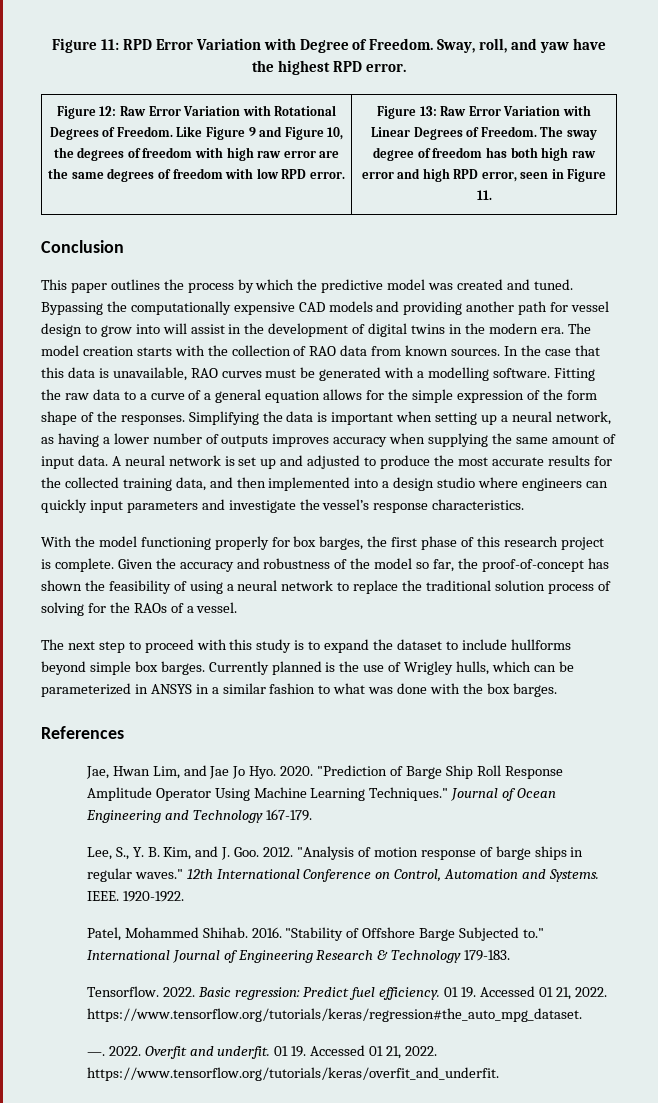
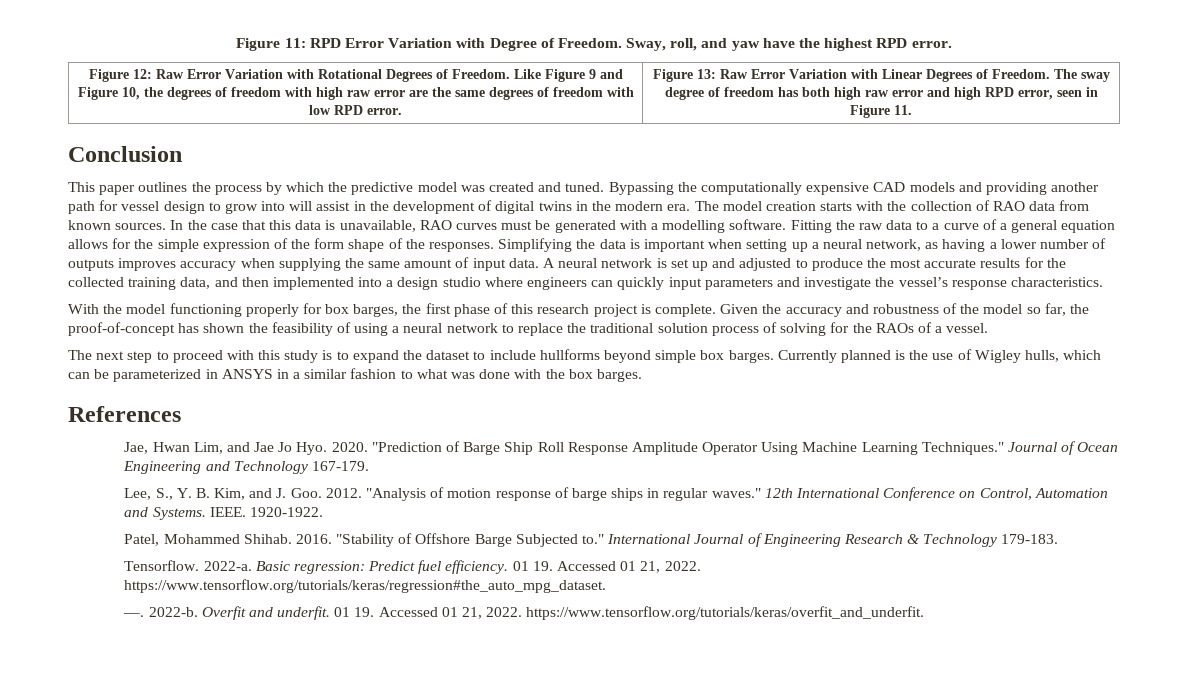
[404,661,454,675] Wrigley -> [974,350,1021,363] Wigley
[162,987,195,997] 2022. -> [203,561,252,571] 2022-a.
[108,1046,141,1056] 2022. -> [148,607,198,617] 2022-b.

